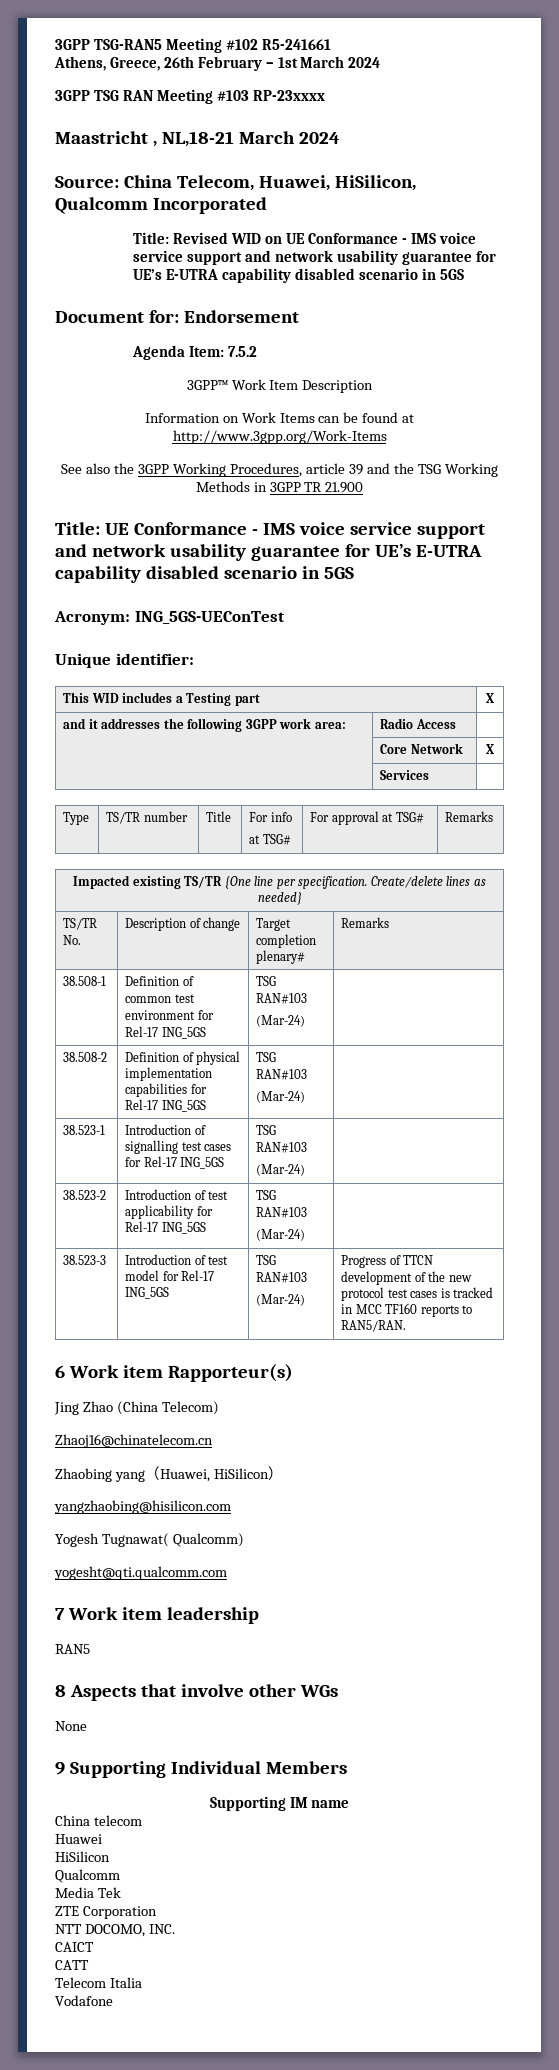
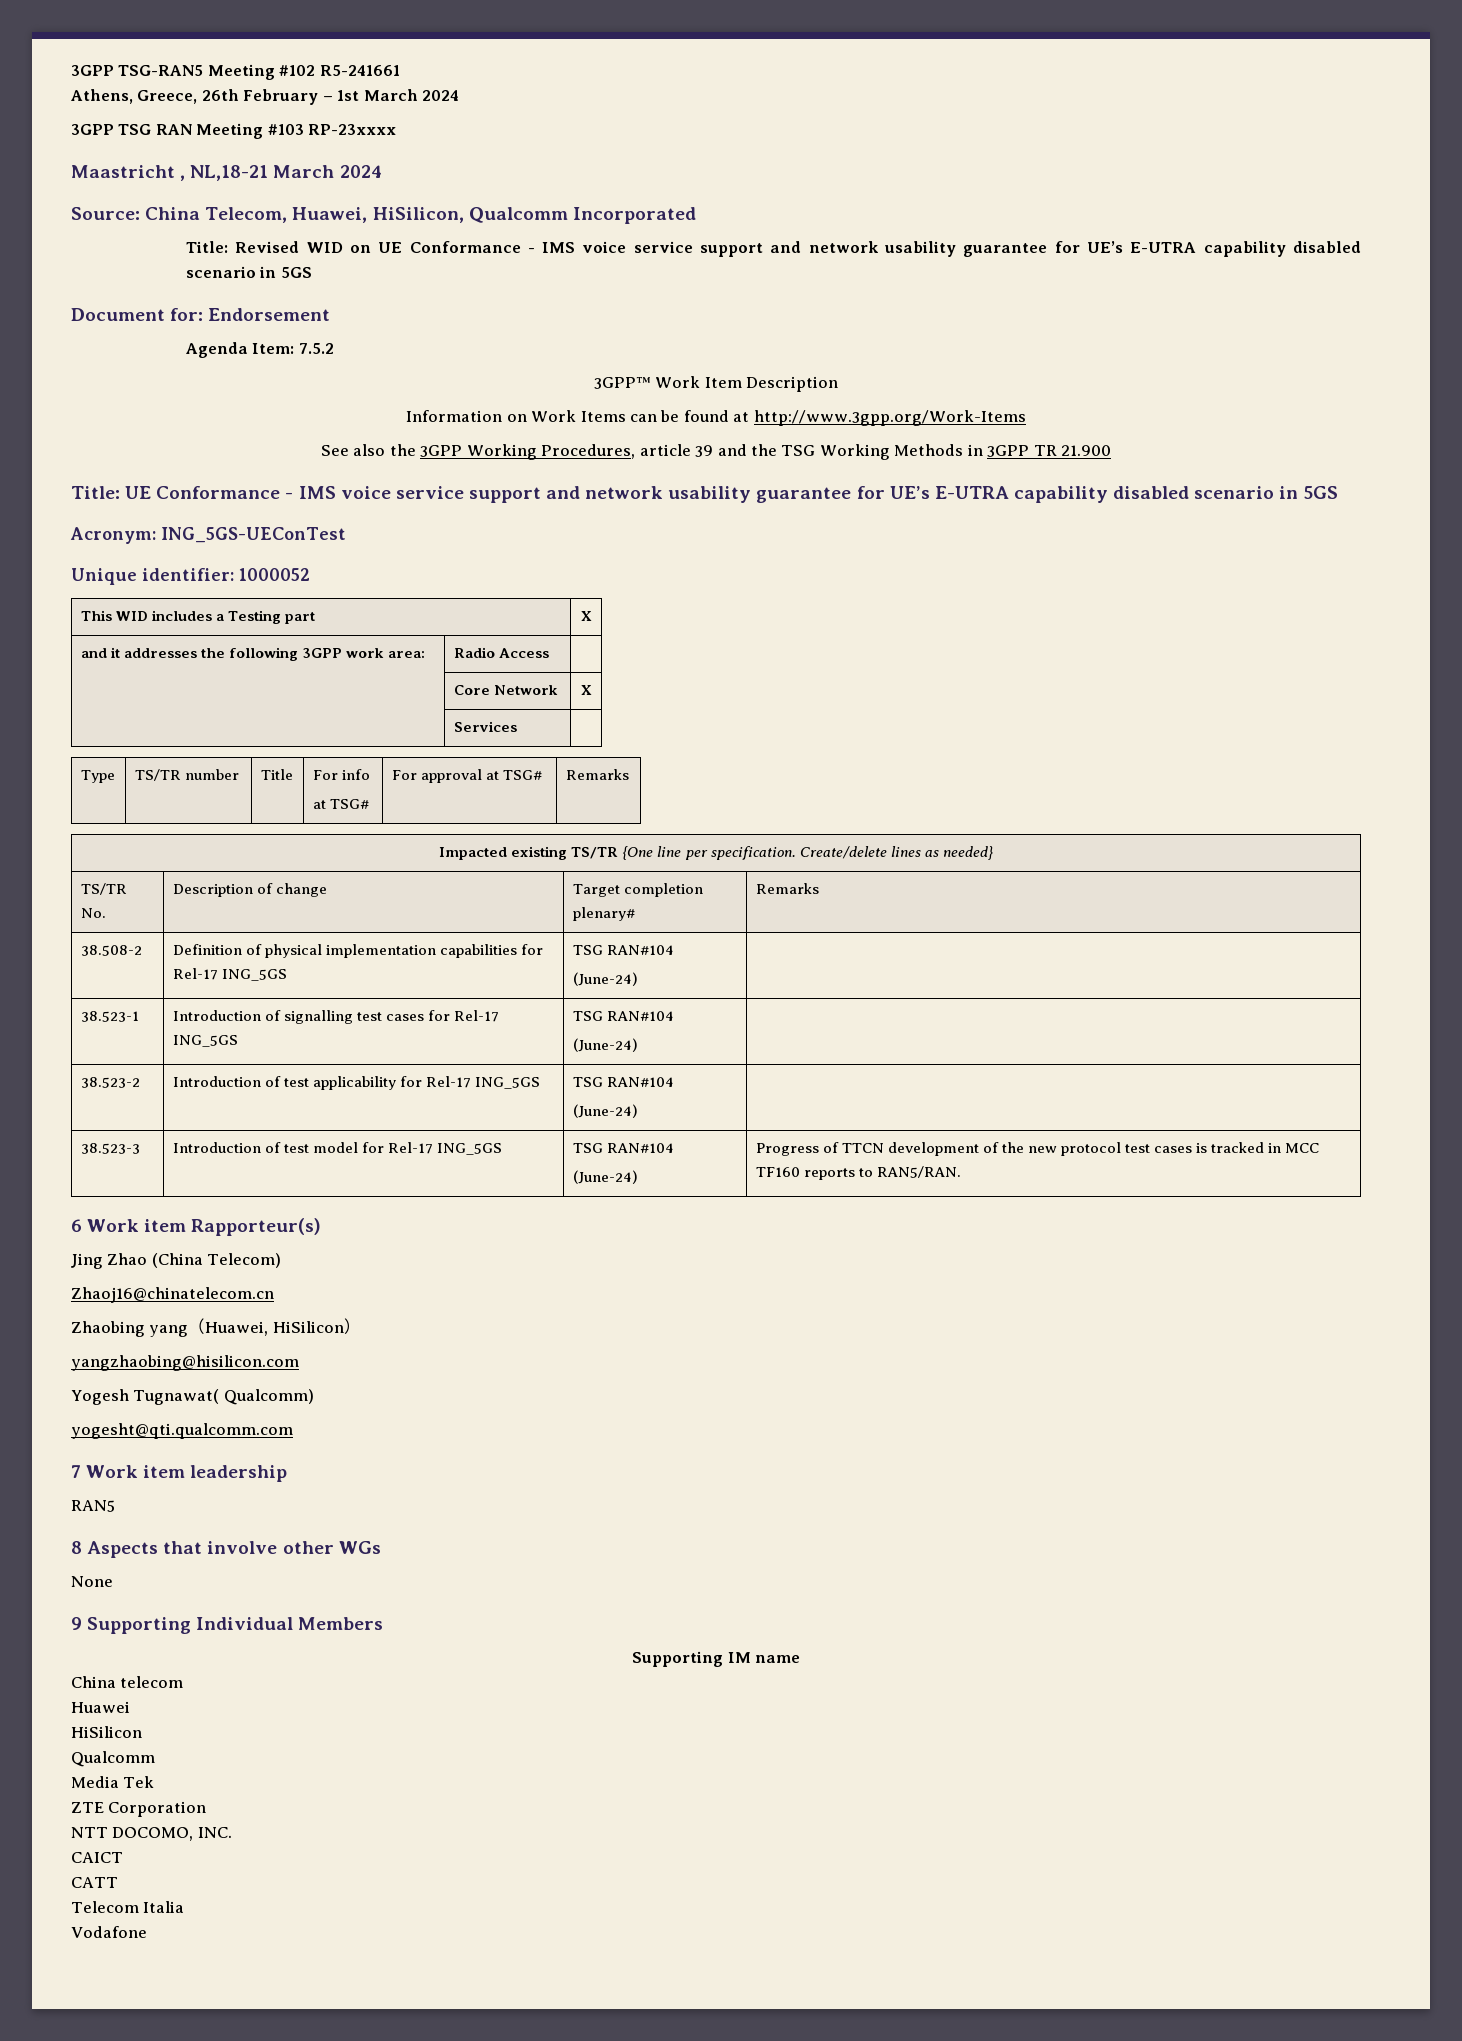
(194, 659) none -> [239,568,310,581] 1000052
[63,976,107,986] [125,976,194,986] [125,994,195,1003] [125,1010,214,1020] [125,1026,206,1039] [256,976,277,986] [256,993,308,1004] [256,1015,306,1027] // 38.508-1 | Definition of common test environment for Rel-17 ING_5GS | TSG RAN#103 // (Mar-24) | -> (819, 888) none
[256,1069,308,1080] [256,1091,306,1103] RAN#103 // (Mar-24) -> [606,945,674,955] [572,972,638,986] RAN#104 // (June-24)
[256,1142,308,1153] [256,1164,306,1176] RAN#103 // (Mar-24) -> [606,1011,674,1021] [572,1038,638,1052] RAN#104 // (June-24)
[256,1207,308,1218] [256,1229,306,1241] RAN#103 // (Mar-24) -> [606,1077,674,1087] [572,1104,638,1118] RAN#104 // (June-24)
[256,1272,308,1283] [256,1294,306,1306] RAN#103 // (Mar-24) -> [606,1143,674,1153] [572,1170,638,1184] RAN#104 // (June-24)

